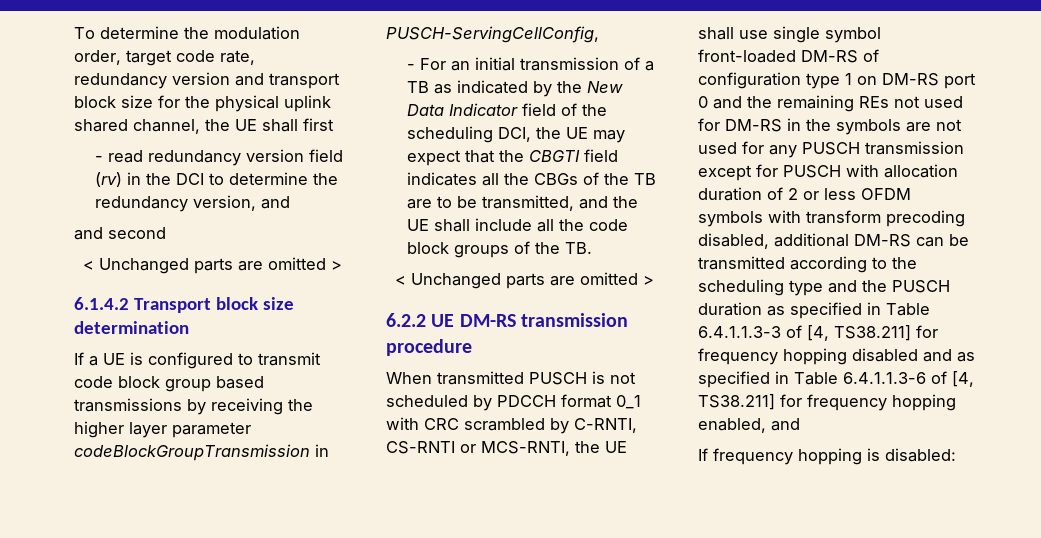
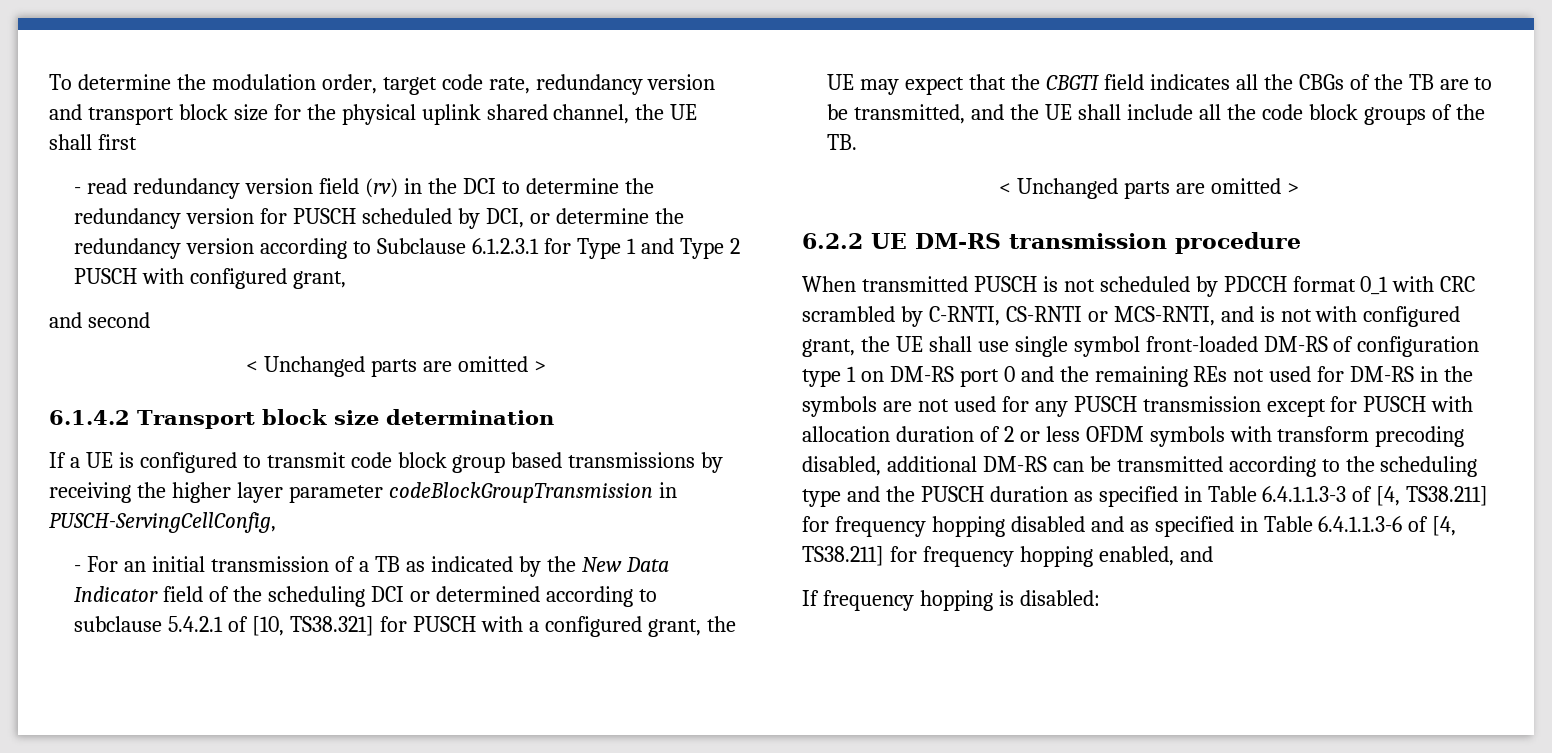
[192,195,290,211] version, and -> [186,208,684,229] [74,238,740,259] [74,268,347,289] version for PUSCH scheduled by DCI, or determine the redundancy version according to Subclause 6.1.2.3.1 for Type 1 and Type 2 PUSCH with configured grant,
[497,127,531,142] DCI, -> [371,586,657,607] [74,616,701,637] DCI or determined according to subclause 5.4.2.1 of [10, TS38.321] for PUSCH with a configured grant,
(570, 448) none -> [1220,306,1461,327] [802,339,855,357] and is not with configured grant,

